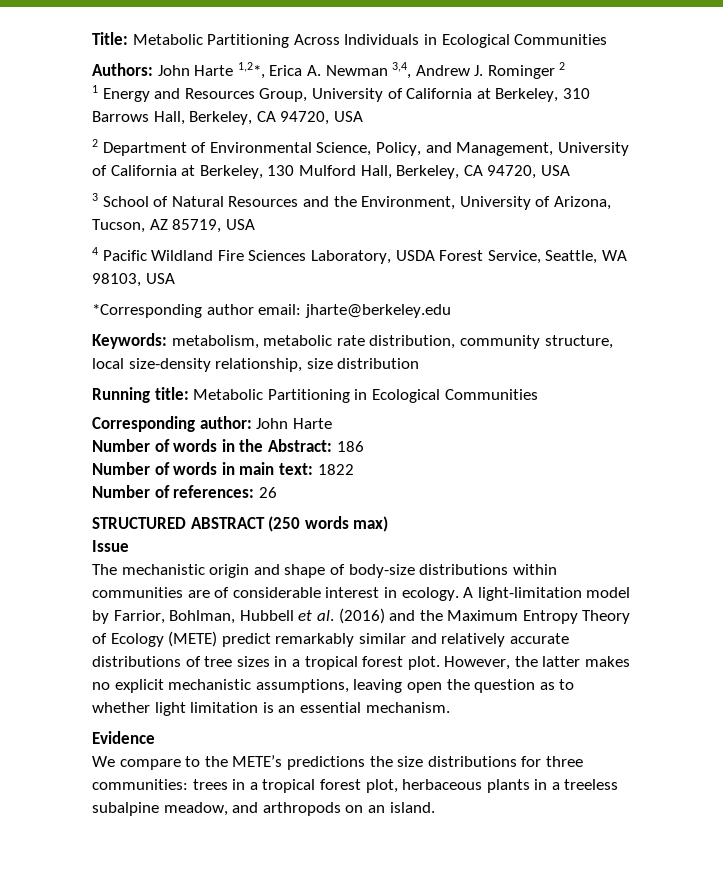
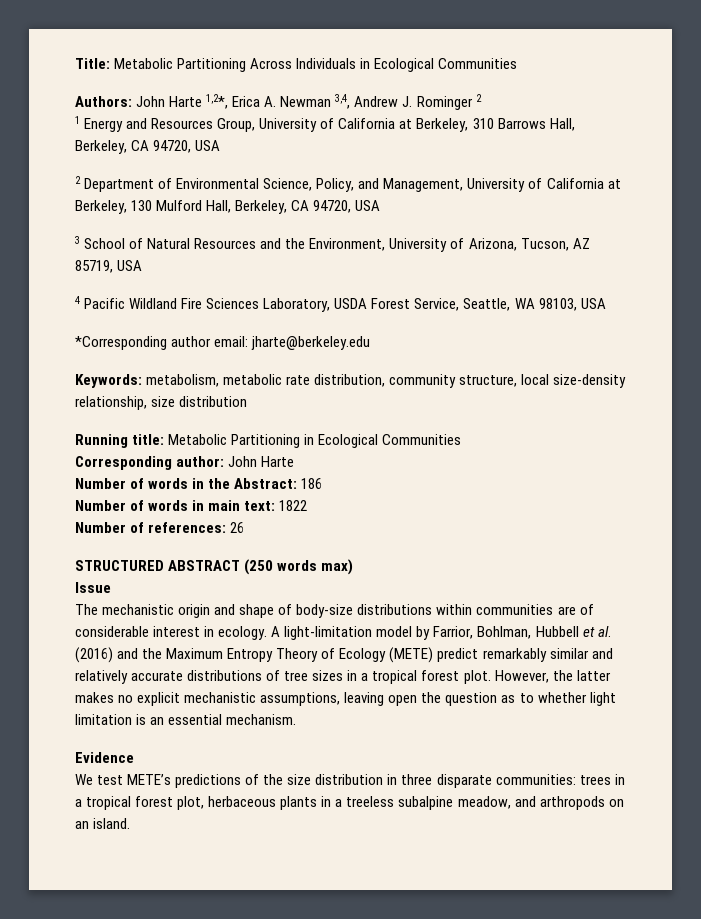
[119,756,228,770] compare to the -> [97,775,124,785] test
(365, 763) none -> [245,774,260,785] of
[427,756,583,767] distributions for three -> [315,774,492,788] distribution in three disparate

